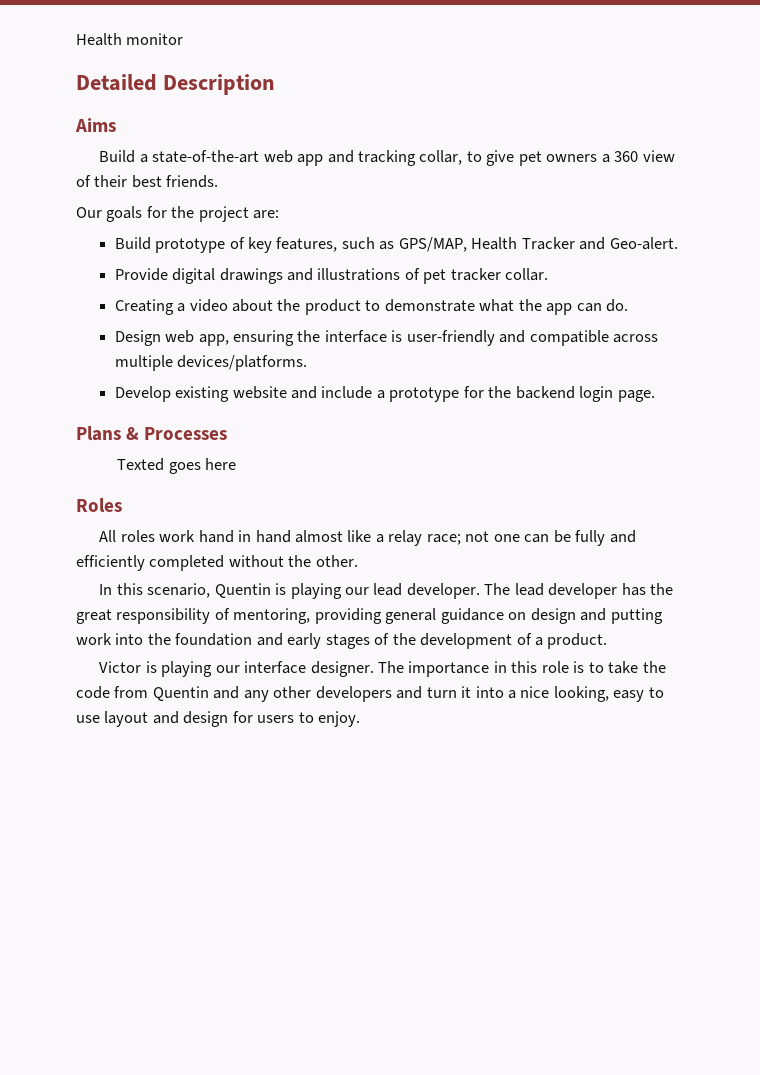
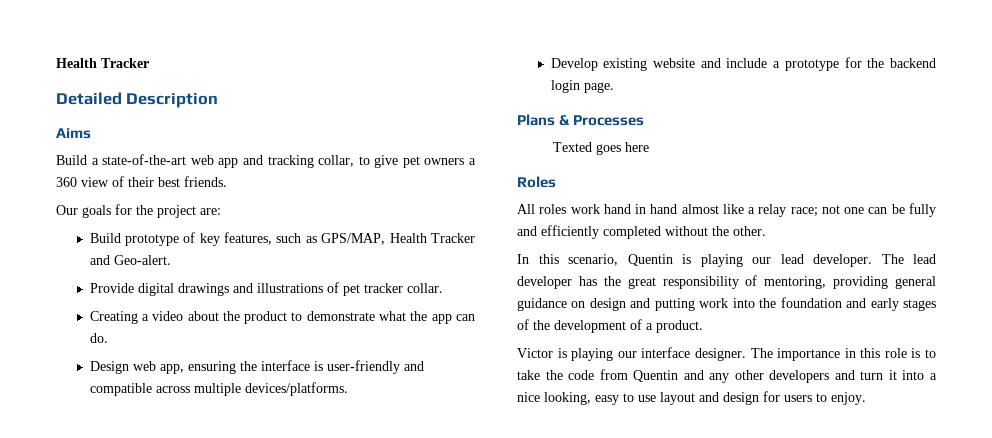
[76,33,184,46] Health monitor -> [56,58,149,68] Health Tracker

